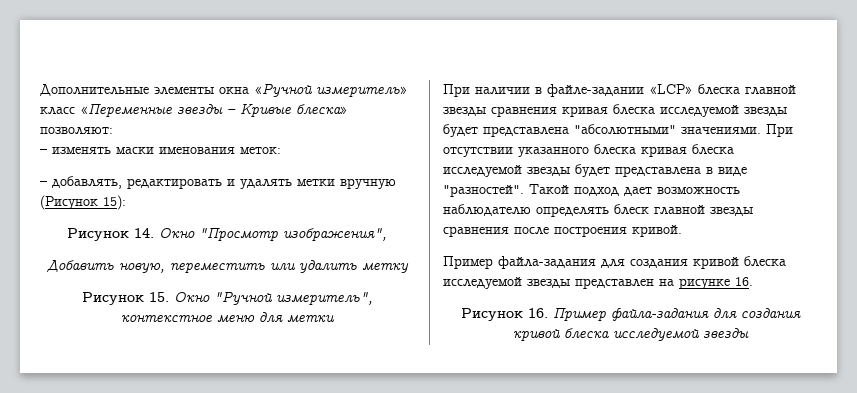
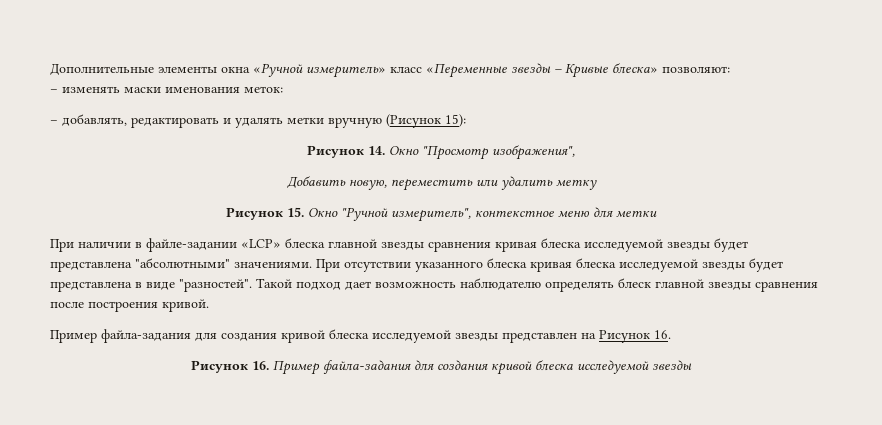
[679,278,730,289] рисунке -> [599,330,650,343] Рисунок

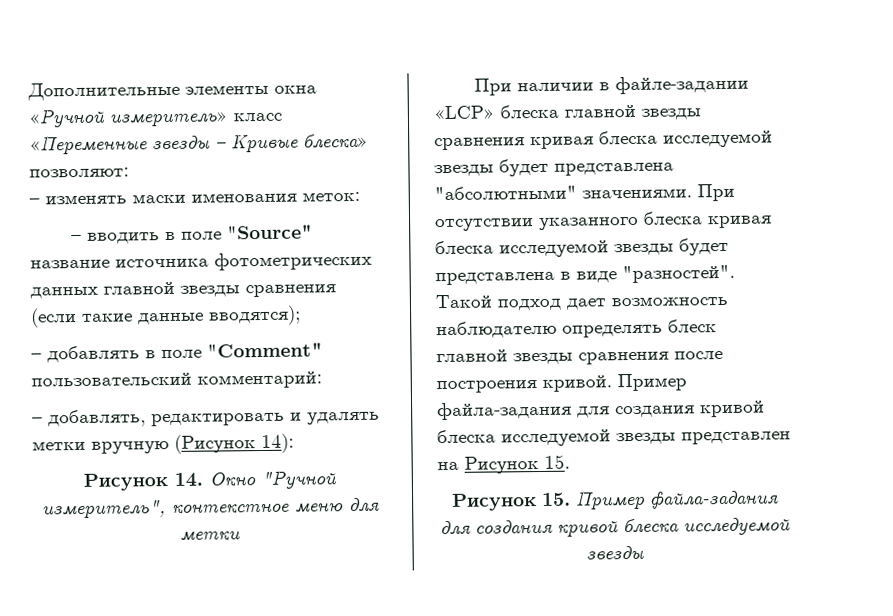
(283, 89) none -> [70,224,313,244] [30,251,372,271] [30,281,336,299] [30,305,301,328] [31,342,323,363] [31,371,322,389] // – вводить в поле "Source" название источника фотометрических данных главной звезды сравнения (если такие данные вводятся); // – добавлять в поле "Comment" пользовательский комментарий:
[445,114,466,127] 15): -> [261,433,294,454] 14):
[422,145,575,160] [286,176,597,191] [226,207,338,220] "Просмотр изображения", // Добавить новую, переместить или удалить метку // Рисунок 15. Окно -> (256, 479) none
(209, 305) // -> (612, 383) none
[654,330,671,339] [191,360,269,373] 16. // Рисунок 16. -> [544,454,570,469] [452,492,571,511] 15. // Рисунок 15.

